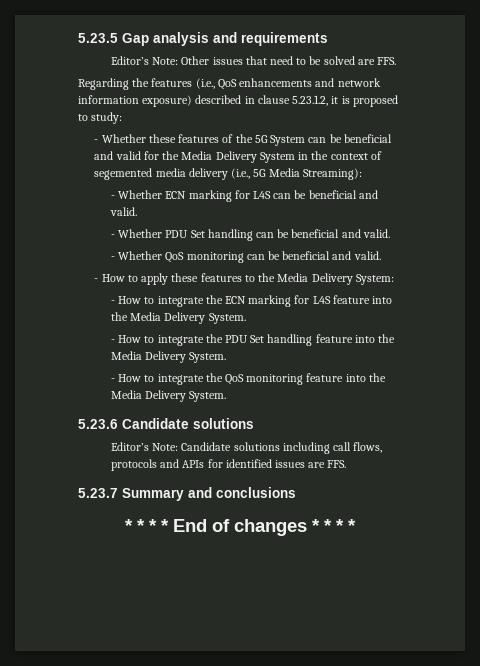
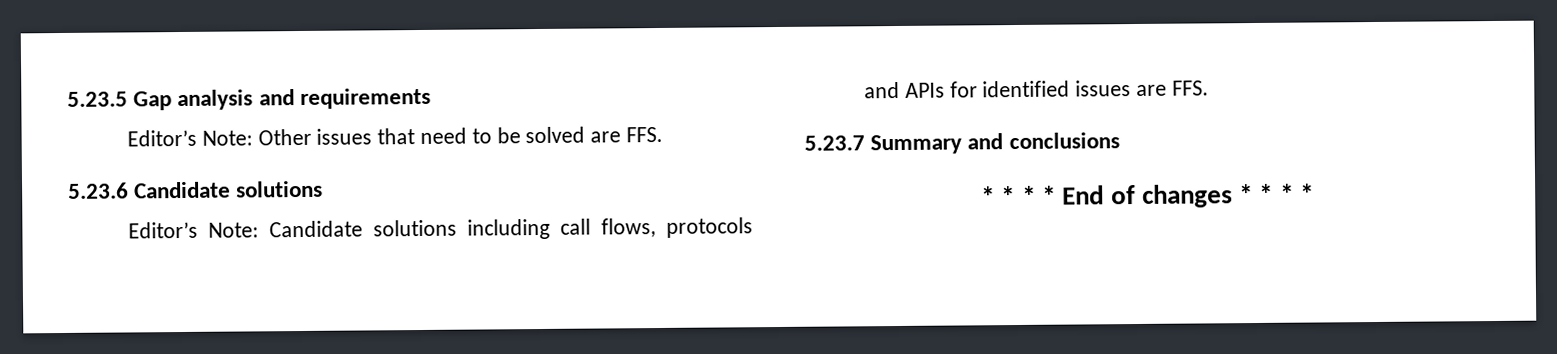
[78,78,381,90] [78,95,398,107] [78,112,123,124] [94,134,392,146] [94,151,382,163] [94,168,362,180] [110,190,378,202] [109,207,137,216] [110,229,390,241] [110,251,381,263] [94,273,394,285] [110,295,393,307] [110,312,246,324] [110,334,396,346] [110,351,227,363] [110,373,386,385] [110,390,227,402] // Regarding the features (i.e., QoS enhancements and network information exposure) described in clause 5.23.1.2, it is proposed to study: // - Whether these features of the 5G System can be beneficial and valid for the Media Delivery System in the context of segemented media delivery (i.e., 5G Media Streaming): // - Whether ECN marking for L4S can be beneficial and valid. // - Whether PDU Set handling can be beneficial and valid. // - Whether QoS monitoring can be beneficial and valid. // - How to apply these features to the Media Delivery System: // - How to integrate the ECN marking for L4S feature into the Media Delivery System. // - How to integrate the PDU Set handling feature into the Media Delivery System. // - How to integrate the QoS monitoring feature into the Media Delivery System. -> (663, 134) none

